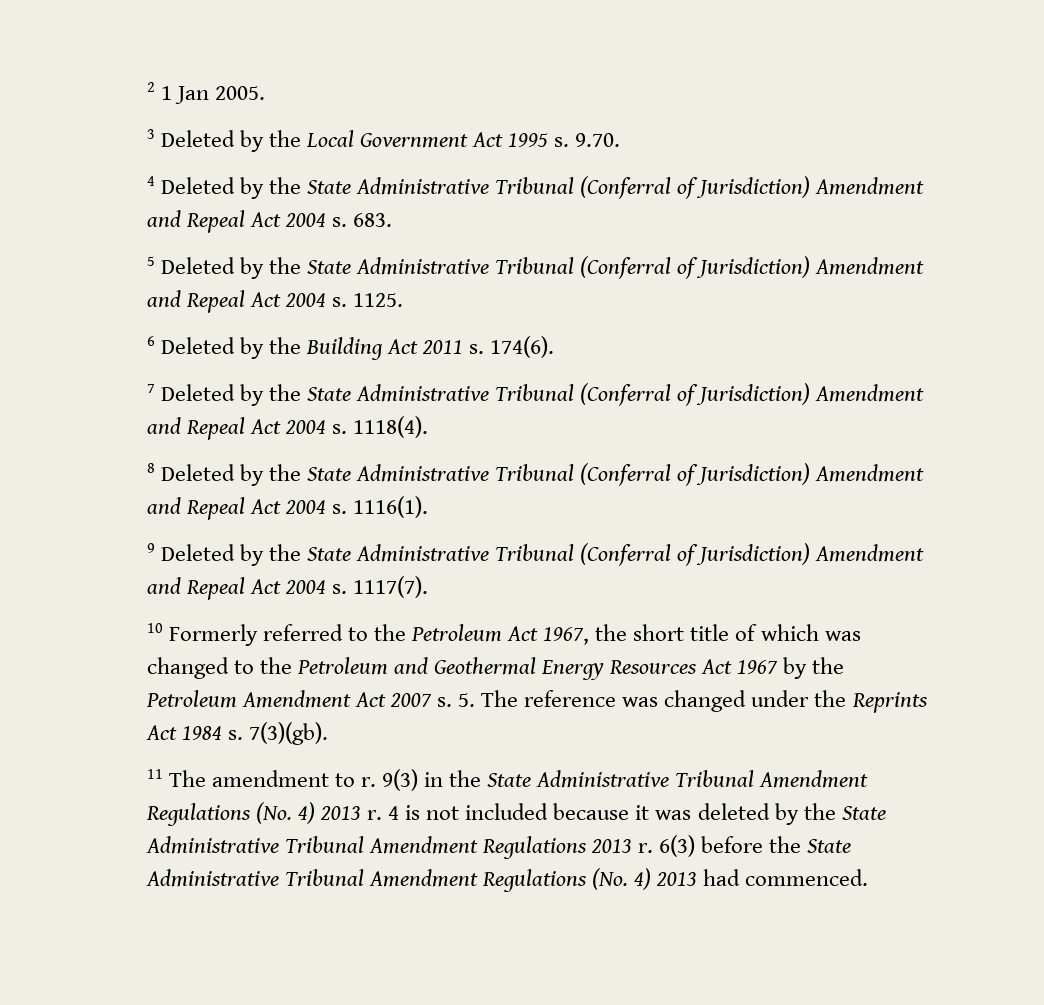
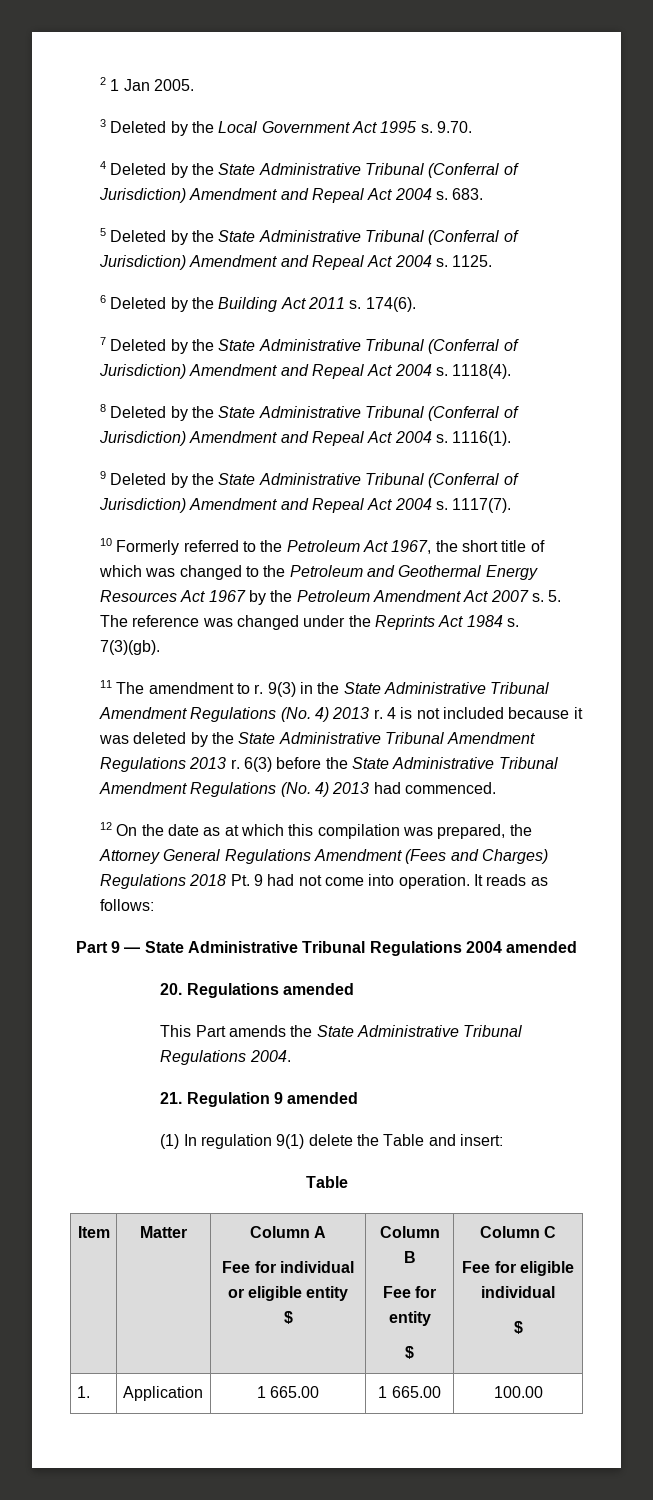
(869, 877) none -> [100,822,532,839] [99,849,549,864] [100,874,548,889] [100,899,155,911] [75,941,578,956] [160,983,354,998] [160,1025,523,1037] [160,1050,291,1065] [160,1092,359,1107] [160,1134,503,1149] [305,1176,348,1188] [77,1226,110,1238] [140,1226,187,1238] [249,1226,327,1238] [222,1261,354,1273] [227,1286,349,1301] [283,1311,293,1324] [379,1226,440,1238] [403,1251,416,1263] [382,1286,437,1298] [388,1311,431,1326] [405,1346,414,1359] [479,1226,557,1238] [462,1261,574,1276] [481,1286,555,1298] [513,1321,523,1334] [76,1386,90,1398] [122,1386,203,1401] [256,1386,320,1398] [378,1386,441,1398] [493,1386,543,1398] // 12 On the date as at which this compilation was prepared, the Attorney General Regulations Amendment (Fees and Charges) Regulations 2018 Pt. 9 had not come into operation. It reads as follows: // Part 9 — State Administrative Tribunal Regulations 2004 amended // 20. Regulations amended // This Part amends the State Administrative Tribunal Regulations 2004. // 21. Regulation 9 amended // (1) In regulation 9(1) delete the Table and insert: // Table // Item | Matter | Column A // Fee for individual or eligible entity // $ | Column B // Fee for entity // $ | Column C // Fee for eligible individual // $ // 1. | Application | 1 665.00 | 1 665.00 | 100.00

